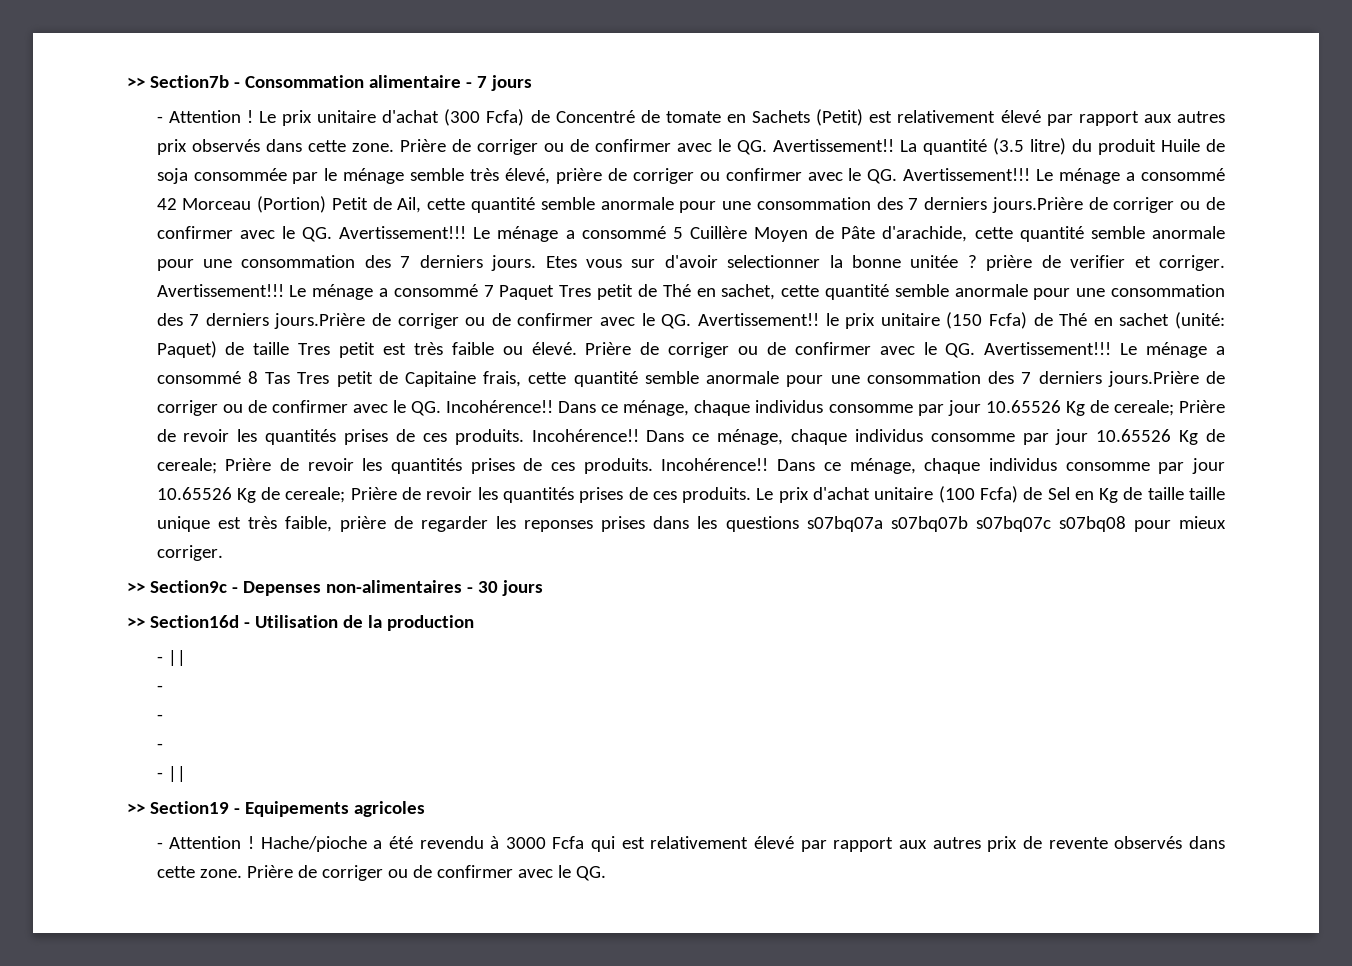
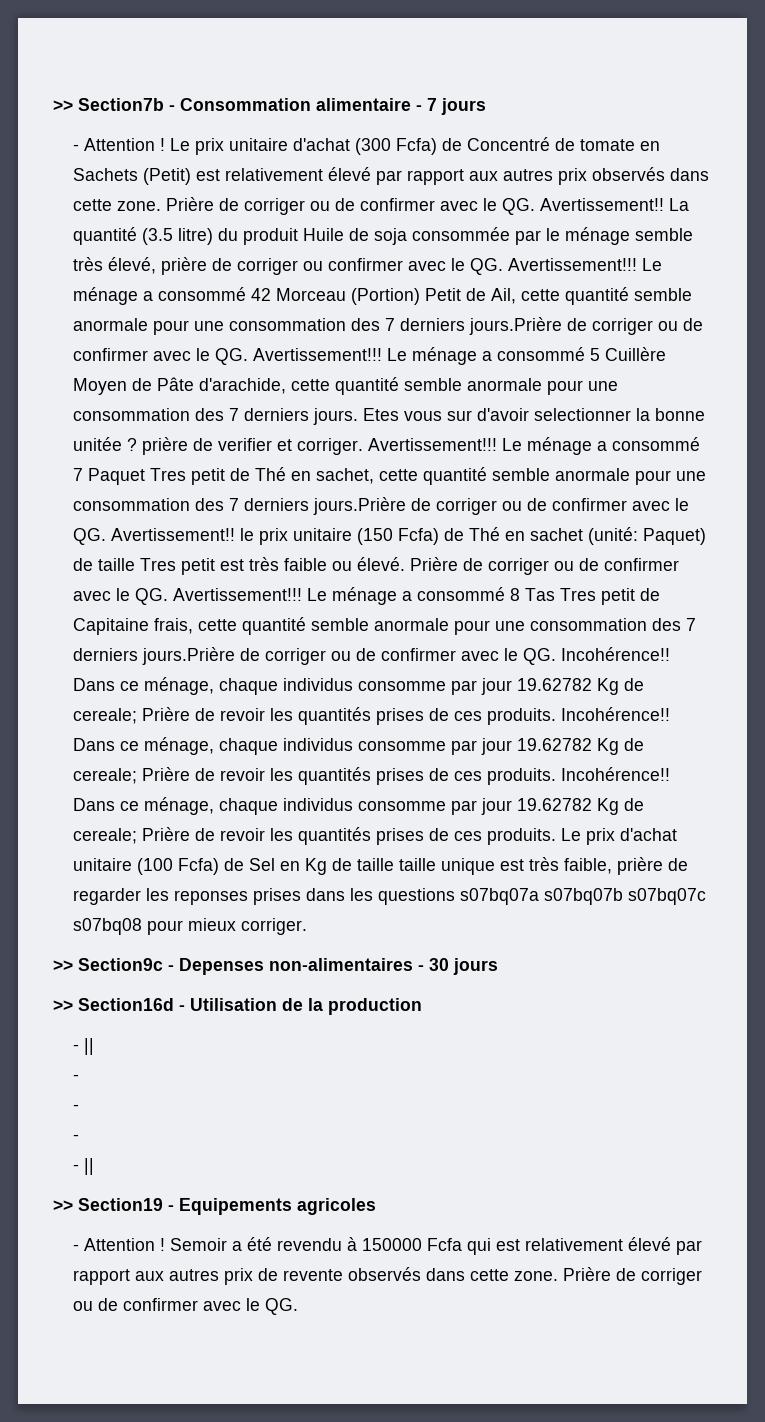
[985,400,1061,413] 10.65526 -> [517,678,593,691] 19.62782
[1096,429,1172,442] 10.65526 -> [517,738,593,751] 19.62782
[156,487,232,500] 10.65526 -> [517,798,593,811] 19.62782
[260,836,367,852] Hache/pioche -> [170,1238,228,1251] Semoir
[505,837,546,849] 3000 -> [362,1238,423,1251] 150000

